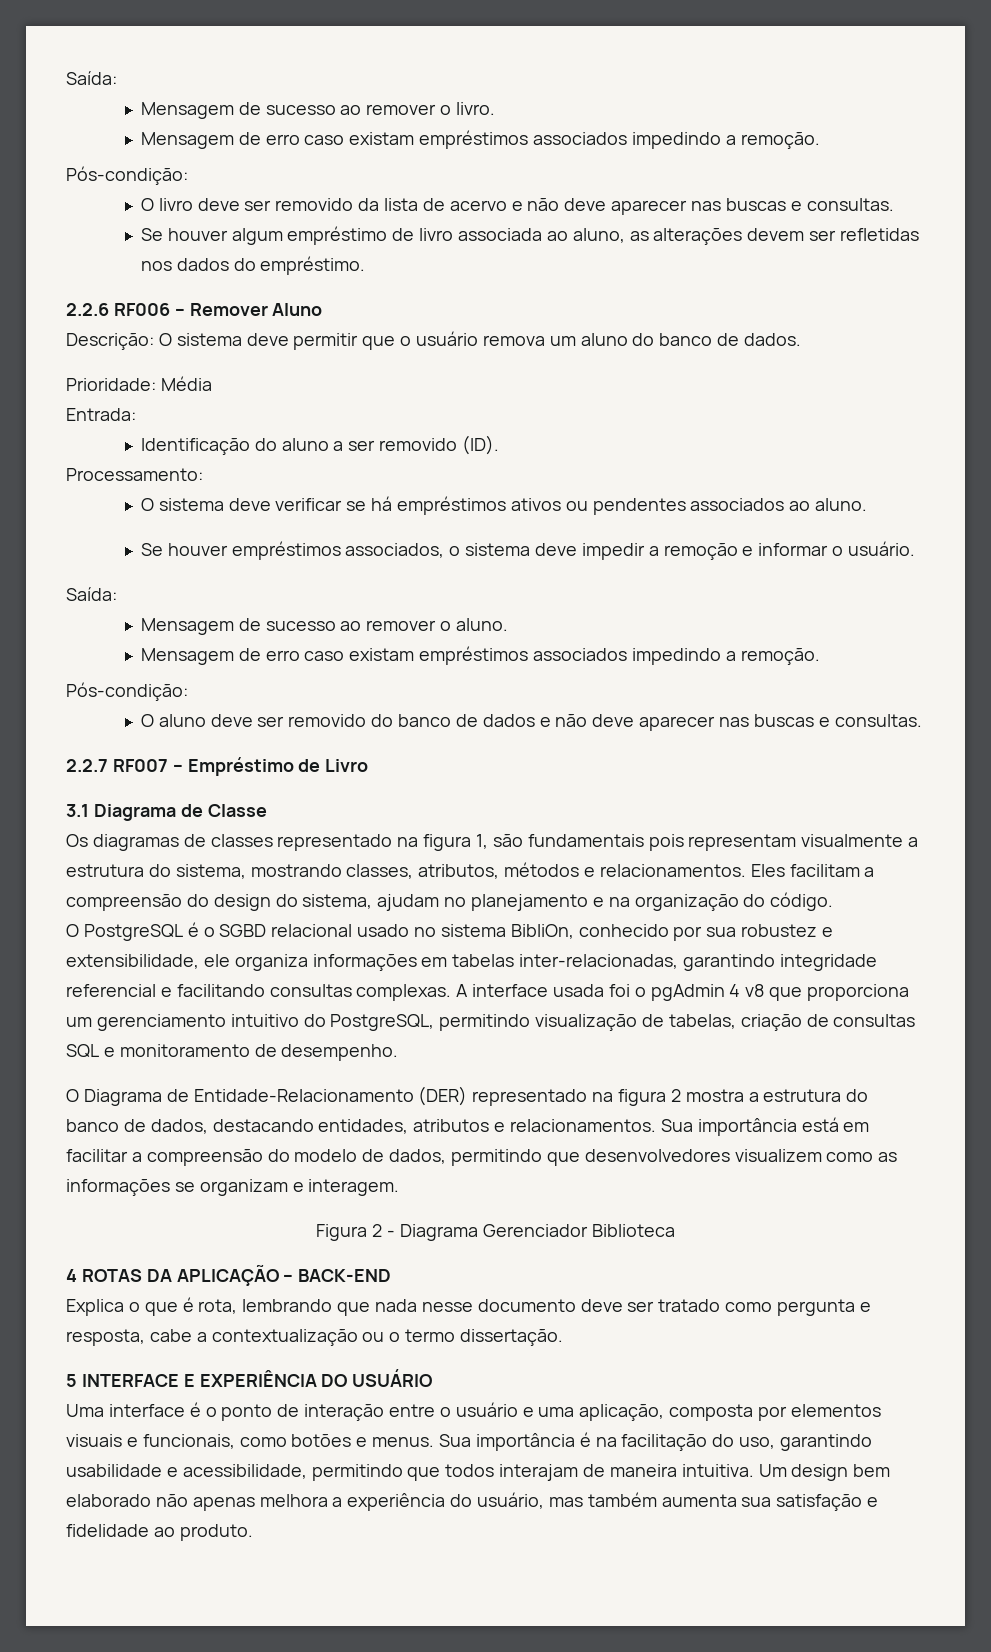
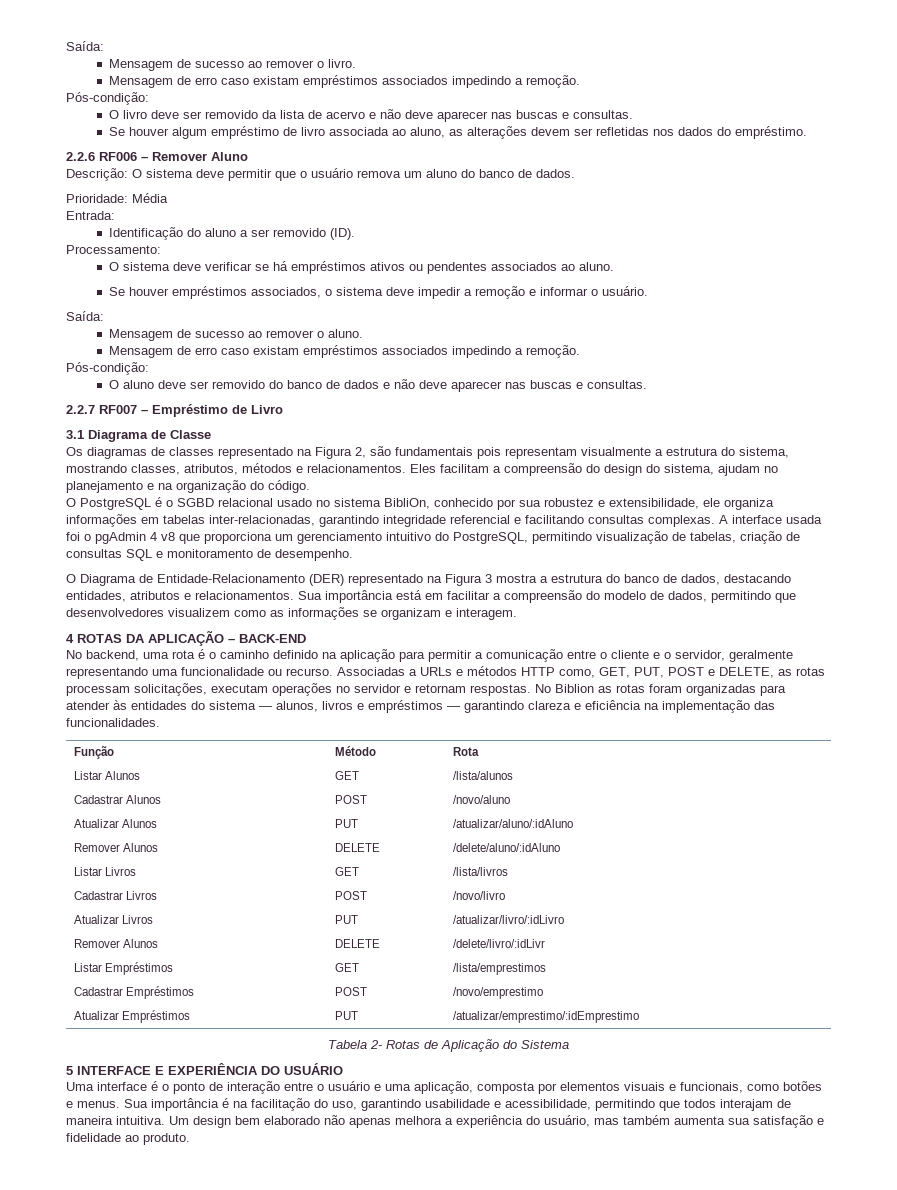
[423,834,489,851] figura 1, -> [315,447,366,459] Figura 2,
[618,1089,681,1106] figura 2 -> [445,574,492,586] Figura 3
[316,1224,675,1241] // Figura 2 - Diagrama Gerenciador Biblioteca -> (517, 614) none
[66,1297,871,1316] [66,1329,564,1346] Explica o que é rota, lembrando que nada nesse documento deve ser tratado como pergunta e resposta, cabe a contextualização ou o termo dissertação. -> [66,649,793,662] [66,666,825,679] [66,683,786,696] [66,700,775,713] [66,718,160,727] [74,746,115,759] [335,746,377,756] [453,747,480,756] [74,771,141,780] [335,771,360,780] [453,771,514,780] [74,795,162,804] [335,795,368,804] [453,795,511,804] [74,819,158,828] [335,819,359,828] [453,819,574,828] [74,843,159,852] [335,843,381,852] [453,843,561,852] [74,867,137,876] [335,867,360,876] [453,867,509,876] [74,891,158,900] [335,891,368,900] [453,891,506,900] [74,915,154,924] [335,915,359,924] [453,915,565,924] [74,939,159,948] [335,939,381,948] [453,939,546,948] [74,962,174,975] [335,963,360,972] [453,963,547,975] [74,986,195,999] [335,987,368,996] [453,987,544,999] [74,1010,191,1023] [335,1011,359,1020] [453,1011,640,1023] [328,1039,569,1052] No backend, uma rota é o caminho definido na aplicação para permitir a comunicação entre o cliente e o servidor, geralmente representando uma funcionalidade ou recurso. Associadas a URLs e métodos HTTP como, GET, PUT, POST e DELETE, as rotas processam solicitações, executam operações no servidor e retornam respostas. No Biblion as rotas foram organizadas para atender às entidades do sistema — alunos, livros e empréstimos — garantindo clareza e eficiência na implementação das funcionalidades. // Função | Método | Rota // Listar Alunos | GET | /lista/alunos // Cadastrar Alunos | POST | /novo/aluno // Atualizar Alunos | PUT | /atualizar/aluno/:idAluno // Remover Alunos | DELETE | /delete/aluno/:idAluno // Listar Livros | GET | /lista/livros // Cadastrar Livros | POST | /novo/livro // Atualizar Livros | PUT | /atualizar/livro/:idLivro // Remover Alunos | DELETE | /delete/livro/:idLivr // Listar Empréstimos | GET | /lista/emprestimos // Cadastrar Empréstimos | POST | /novo/emprestimo // Atualizar Empréstimos | PUT | /atualizar/emprestimo/:idEmprestimo // Tabela 2- Rotas de Aplicação do Sistema

